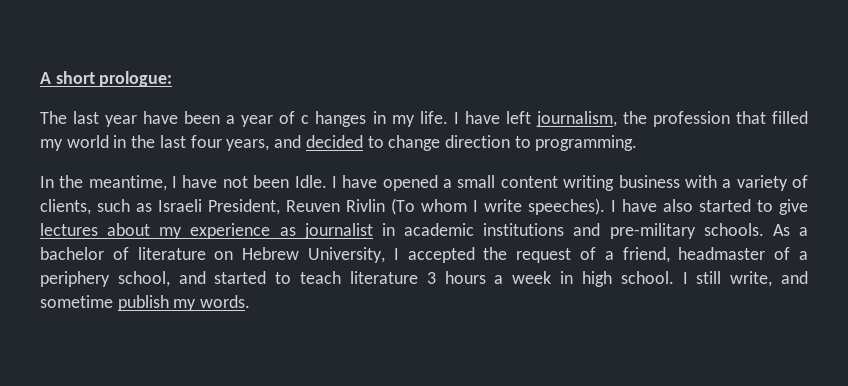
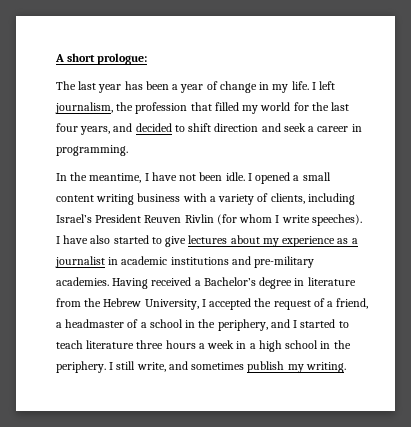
[143,111,179,124] have -> [124,81,143,90] has
[301,111,367,127] c hanges -> [219,81,257,93] change
[464,111,500,124] have -> (316, 86) none
[113,135,127,148] in -> [293,102,309,111] for
[388,135,531,151] change direction to -> [188,123,362,132] shift direction and seek a career in
[294,175,378,188] Idle. I have -> [225,172,252,181] idle. I
[97,199,280,215] such as Israeli President, -> [307,193,355,205] [56,214,142,223] including Israel’s President
[391,198,415,215] (To -> [216,214,237,225] (for
(296, 231) none -> [351,238,358,244] a
[703,223,809,236] [40,247,234,260] schools. As a bachelor of literature on -> [56,277,356,289] [56,298,102,307] academies. Having received a Bachelor’s degree in literature from the
(670, 255) none -> [56,322,62,328] a
[40,271,206,287] periphery school, and -> [149,319,298,331] school in the periphery, and I
[426,272,436,284] 3 -> [136,340,164,349] three
[581,271,674,287] high school. -> [249,340,351,352] [56,361,106,373] a high school in the periphery.
[40,295,113,308] sometime -> [191,362,245,370] sometimes
[200,295,251,308] words. -> [305,362,346,373] writing.

